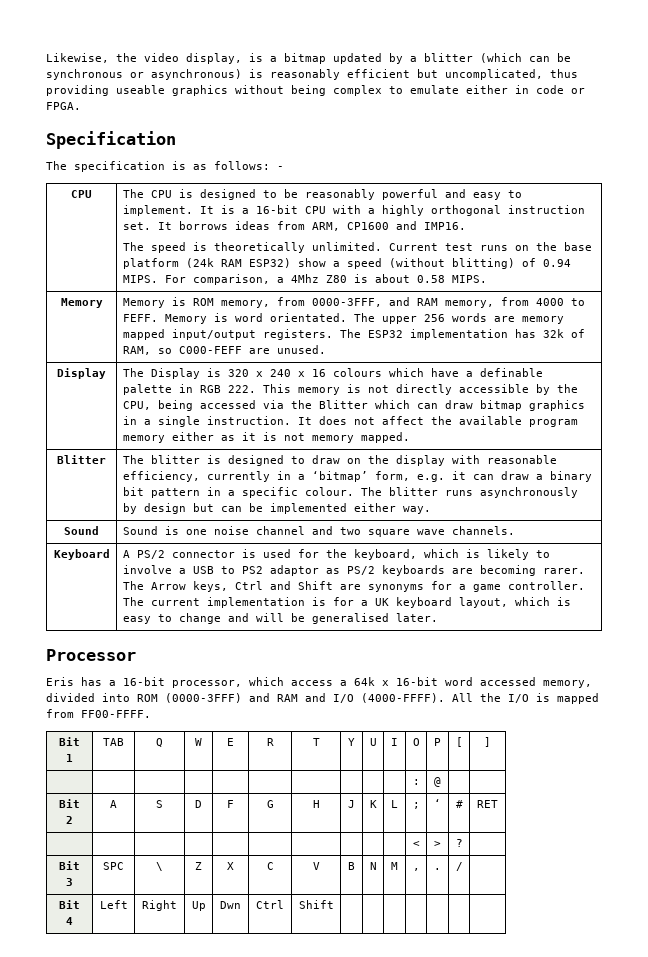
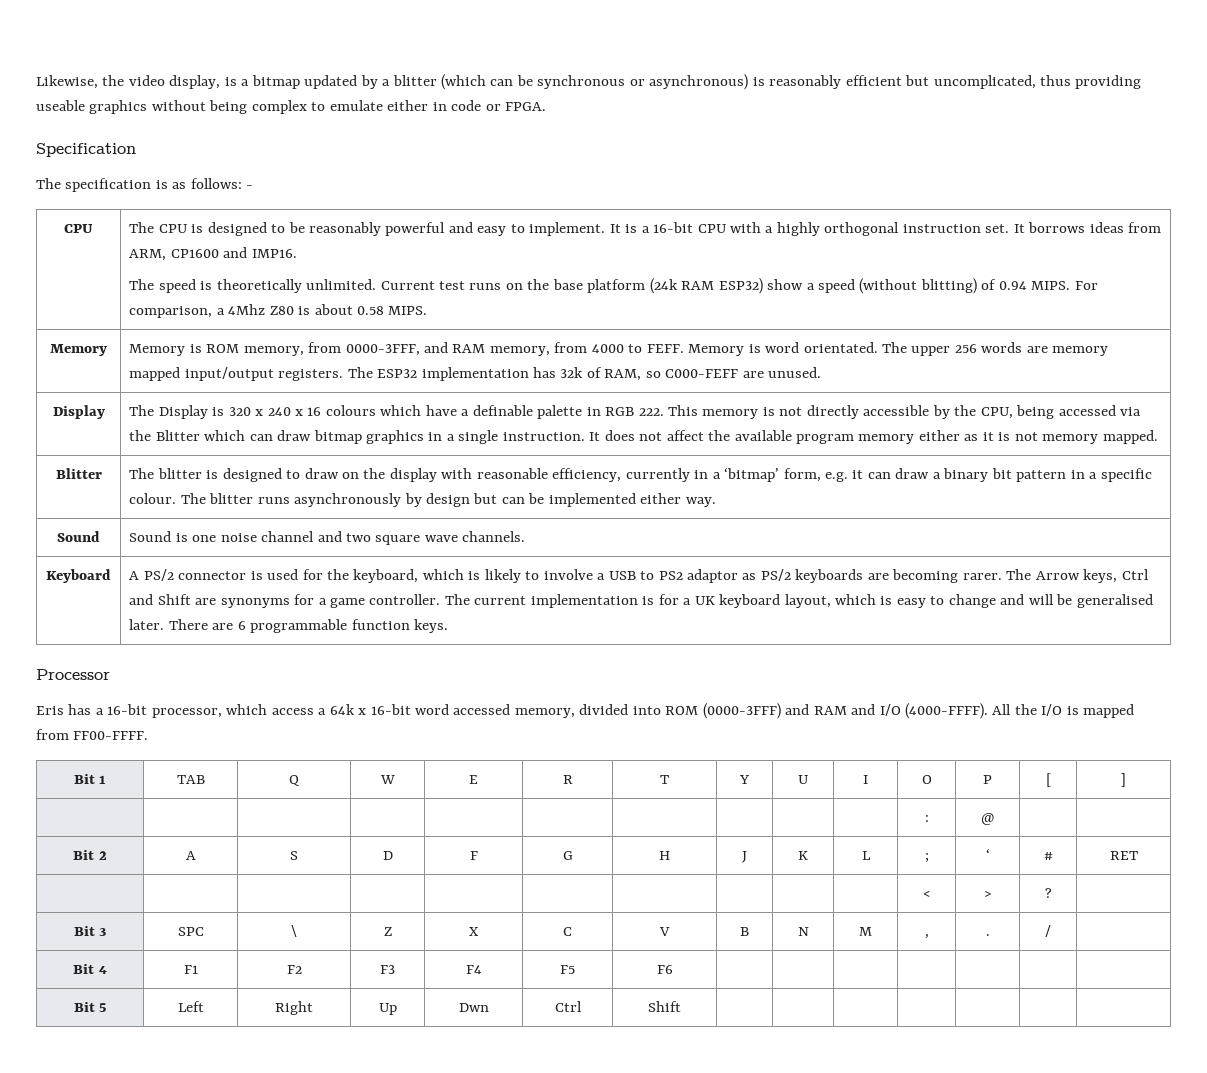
(438, 617) none -> [168,619,448,633] There are 6 programmable function keys.
(73, 921) none -> [183,965,198,974] [286,965,302,974] [380,965,395,974] [465,965,482,974] [560,965,575,974] [656,965,673,974] [73,1002,107,1012] | F1 | F2 | F3 | F4 | F5 | F6 | | | | | | | // Bit 5

